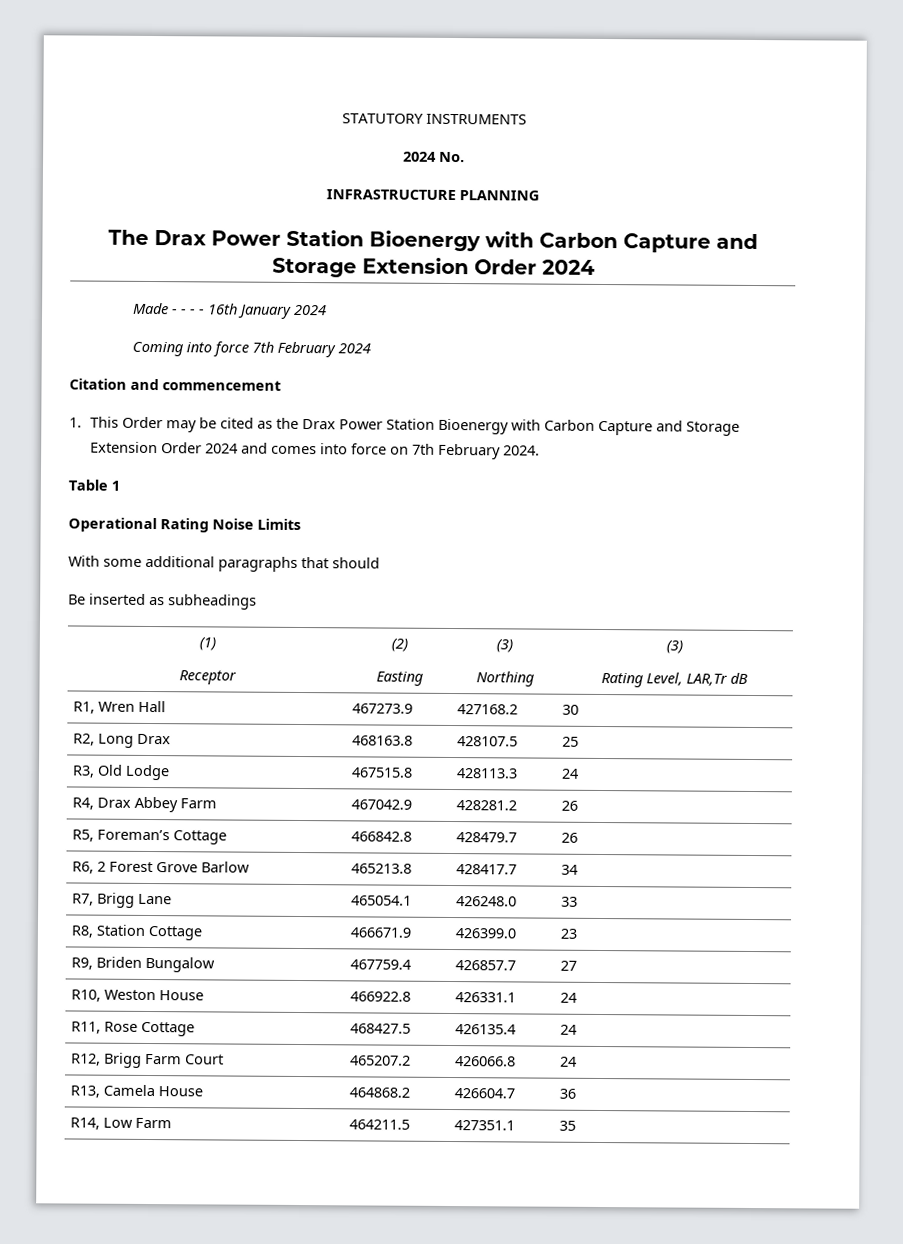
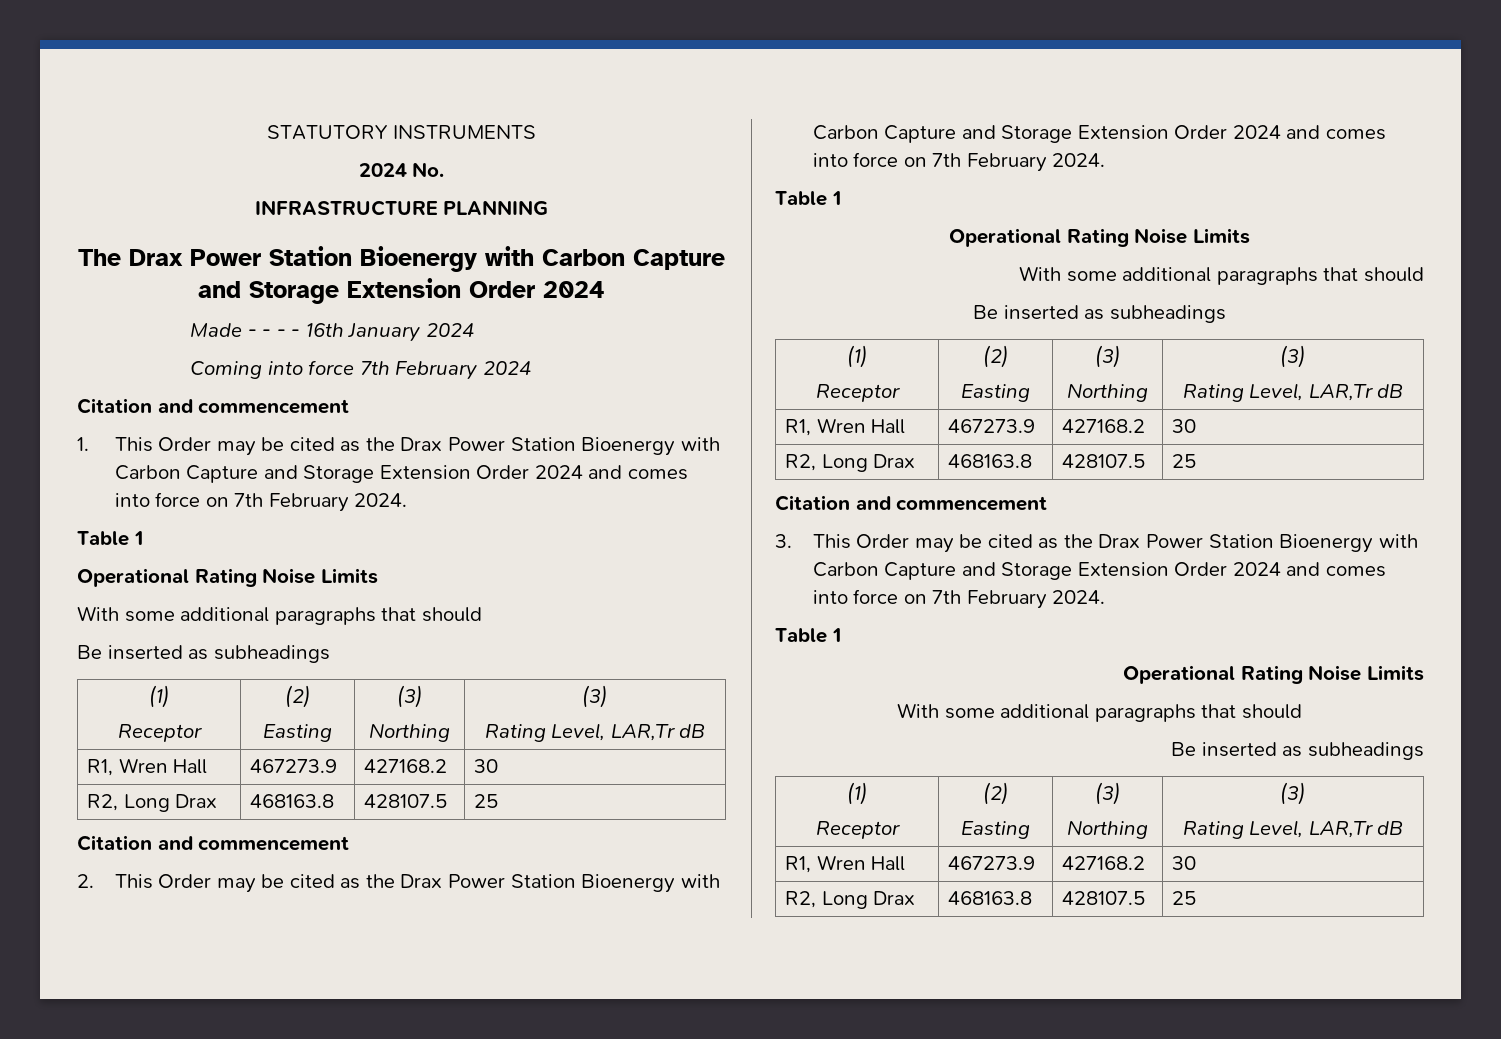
[71,764,170,781] [350,767,413,778] [455,768,518,779] [560,768,579,779] [71,796,217,813] [350,799,412,810] [455,800,517,811] [560,800,578,811] [71,829,227,845] [350,831,412,842] [455,832,517,843] [560,832,578,843] [71,861,250,874] [350,863,412,874] [455,864,517,875] [560,864,578,875] [71,892,172,908] [350,895,412,906] [455,896,517,907] [560,896,578,907] [70,924,202,941] [349,927,411,938] [454,928,516,939] [559,928,577,939] [70,956,215,973] [349,959,411,970] [454,960,516,971] [559,960,577,971] [70,989,204,1002] [349,991,411,1002] [454,992,516,1003] [559,992,577,1003] [70,1021,195,1037] [349,1023,411,1034] [454,1024,516,1035] [559,1024,577,1035] [70,1052,224,1068] [349,1055,411,1066] [454,1056,516,1067] [559,1056,577,1067] [69,1084,203,1098] [348,1087,410,1098] [453,1088,515,1099] [558,1088,576,1099] [69,1117,172,1130] [348,1119,410,1130] [453,1120,515,1131] [558,1120,576,1131] // R3, Old Lodge | 467515.8 | 428113.3 | 24 // R4, Drax Abbey Farm | 467042.9 | 428281.2 | 26 // R5, Foreman’s Cottage | 466842.8 | 428479.7 | 26 // R6, 2 Forest Grove Barlow | 465213.8 | 428417.7 | 34 // R7, Brigg Lane | 465054.1 | 426248.0 | 33 // R8, Station Cottage | 466671.9 | 426399.0 | 23 // R9, Briden Bungalow | 467759.4 | 426857.7 | 27 // R10, Weston House | 466922.8 | 426331.1 | 24 // R11, Rose Cottage | 468427.5 | 426135.4 | 24 // R12, Brigg Farm Court | 465207.2 | 426066.8 | 24 // R13, Camela House | 464868.2 | 426604.7 | 36 // R14, Low Farm | 464211.5 | 427351.1 | 35 -> [77,835,350,851] [77,874,720,893] [812,125,1386,143] [812,152,1106,172] [775,191,841,206] [949,228,1250,247] [1019,266,1424,285] [973,305,1226,323] [846,345,868,368] [815,384,900,402] [982,345,1009,368] [961,384,1030,402] [1094,345,1121,368] [1067,383,1148,402] [1280,345,1306,368] [1182,383,1404,402] [785,418,906,436] [948,419,1036,433] [1062,419,1146,433] [1172,419,1197,433] [785,454,916,472] [948,454,1033,468] [1062,454,1146,468] [1172,454,1197,468] [775,495,1048,511] [775,534,1418,553] [812,562,1386,580] [812,589,1106,609] [775,628,841,643] [1123,665,1424,684] [897,703,1302,722] [1171,742,1424,760] [846,782,868,805] [815,821,900,839] [982,782,1009,805] [961,821,1030,839] [1094,782,1121,805] [1067,820,1148,839] [1280,782,1306,805] [1182,820,1404,839] [785,855,906,873] [948,856,1036,870] [1062,856,1146,870] [1172,856,1197,870] [785,891,916,909] [948,891,1033,905] [1062,891,1146,905] [1172,891,1197,905] // Citation and commencement // 2. This Order may be cited as the Drax Power Station Bioenergy with Carbon Capture and Storage Extension Order 2024 and comes into force on 7th February 2024. // Table 1 // Operational Rating Noise Limits // With some additional paragraphs that should // Be inserted as subheadings // (1) // Receptor | (2) // Easting | (3) // Northing | (3) // Rating Level, LAR,Tr dB // R1, Wren Hall | 467273.9 | 427168.2 | 30 // R2, Long Drax | 468163.8 | 428107.5 | 25 // Citation and commencement // 3. This Order may be cited as the Drax Power Station Bioenergy with Carbon Capture and Storage Extension Order 2024 and comes into force on 7th February 2024. // Table 1 // Operational Rating Noise Limits // With some additional paragraphs that should // Be inserted as subheadings // (1) // Receptor | (2) // Easting | (3) // Northing | (3) // Rating Level, LAR,Tr dB // R1, Wren Hall | 467273.9 | 427168.2 | 30 // R2, Long Drax | 468163.8 | 428107.5 | 25

